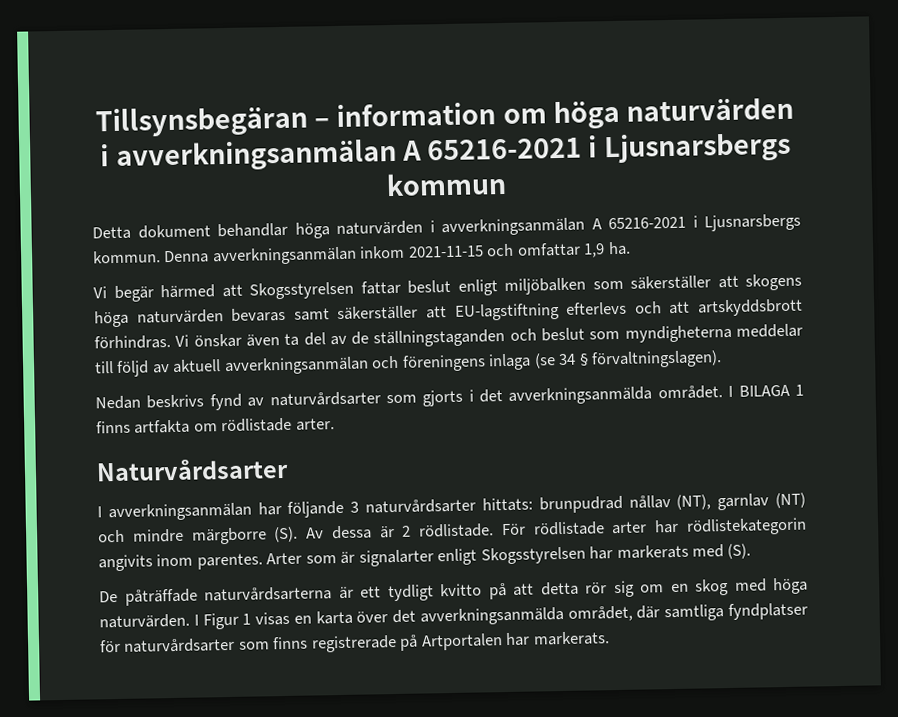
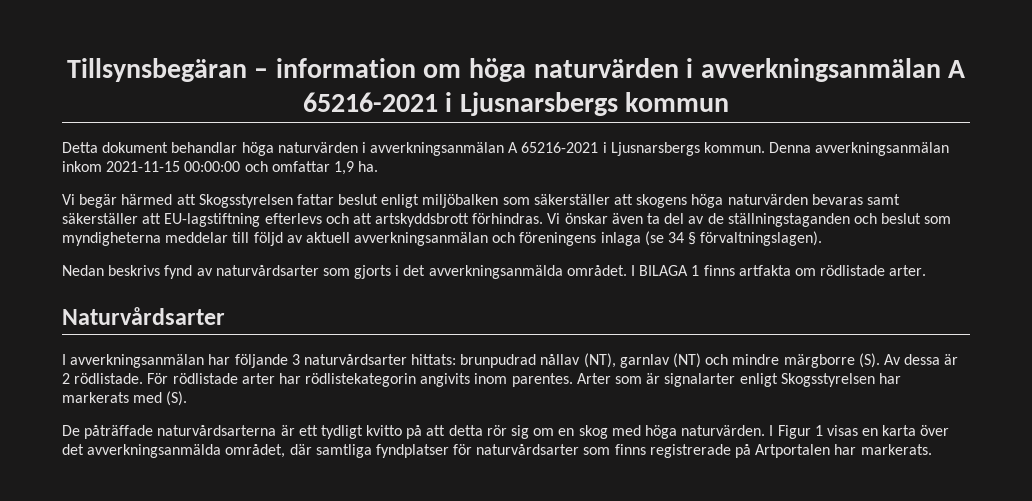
(484, 251) none -> [184,161,241,172] 00:00:00

